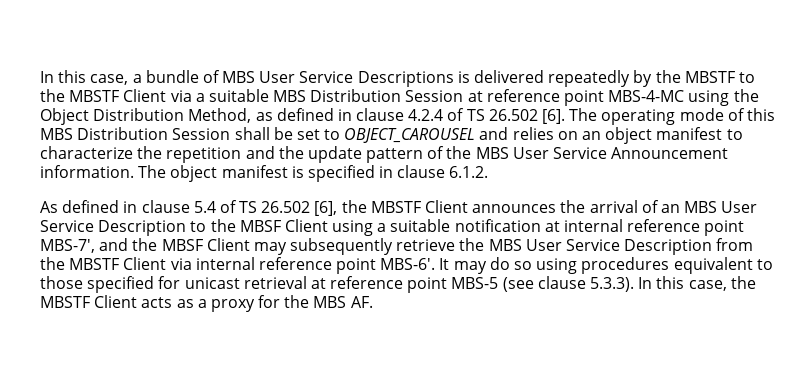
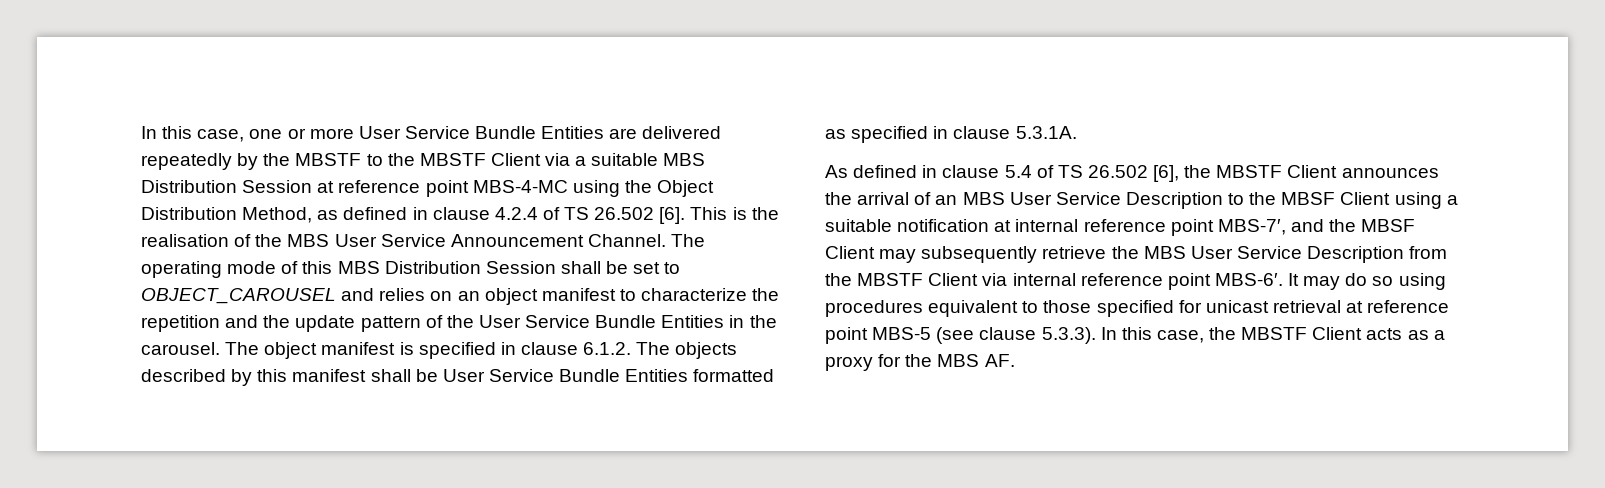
[40,70,470,87] In this case, a bundle of MBS User Service Descriptions is -> [141,126,638,142] In this case, one or more User Service Bundle Entities are
(566, 116) none -> [690,207,779,220] [141,234,666,247] This is the realisation of the MBS User Service Announcement Channel.
[475,147,729,159] [40,165,134,178] MBS User Service Announcement information. -> [478,315,777,328] [141,342,220,355] User Service Bundle Entities in the carousel.
(489, 172) none -> [636,342,738,359] [141,369,775,386] [825,126,1077,143] The objects described by this manifest shall be User Service Bundle Entities formatted as specified in clause 5.3.1A.

